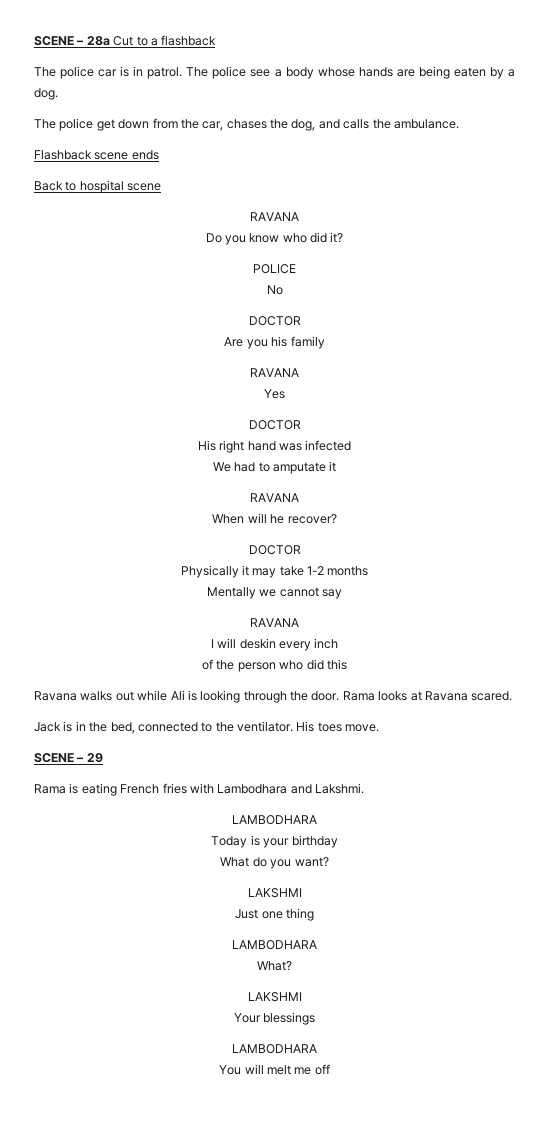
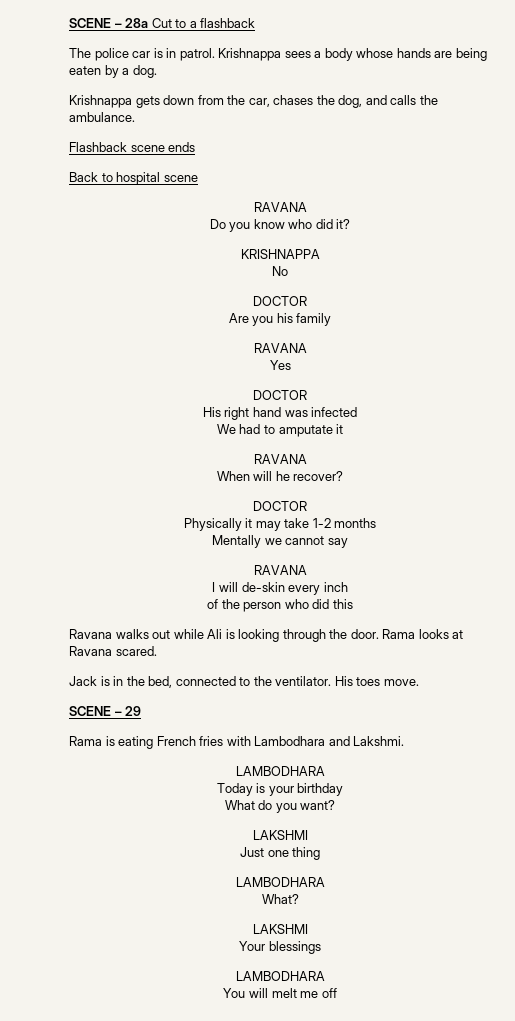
[186,66,271,79] The police see -> [218,48,311,61] Krishnappa sees
[34,118,115,131] The police get -> [69,95,160,108] Krishnappa gets
[253,264,296,274] POLICE -> [240,249,320,259] KRISHNAPPA
[239,638,276,649] deskin -> [241,582,285,592] de-skin

